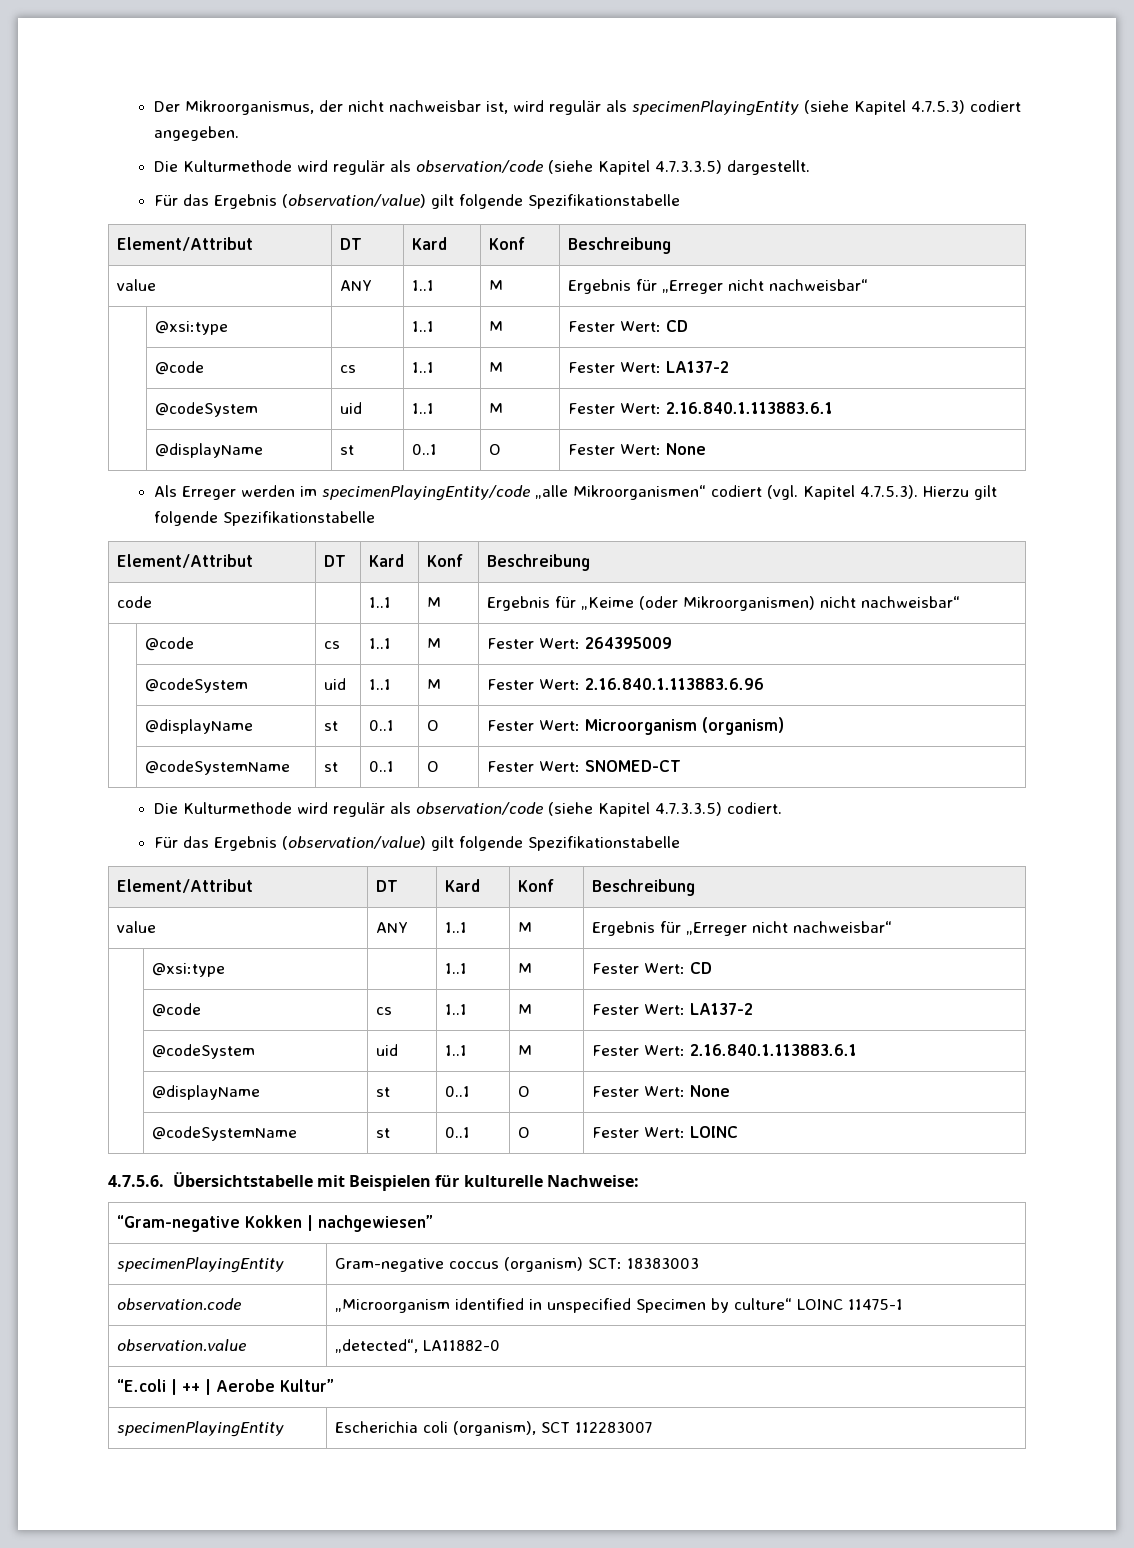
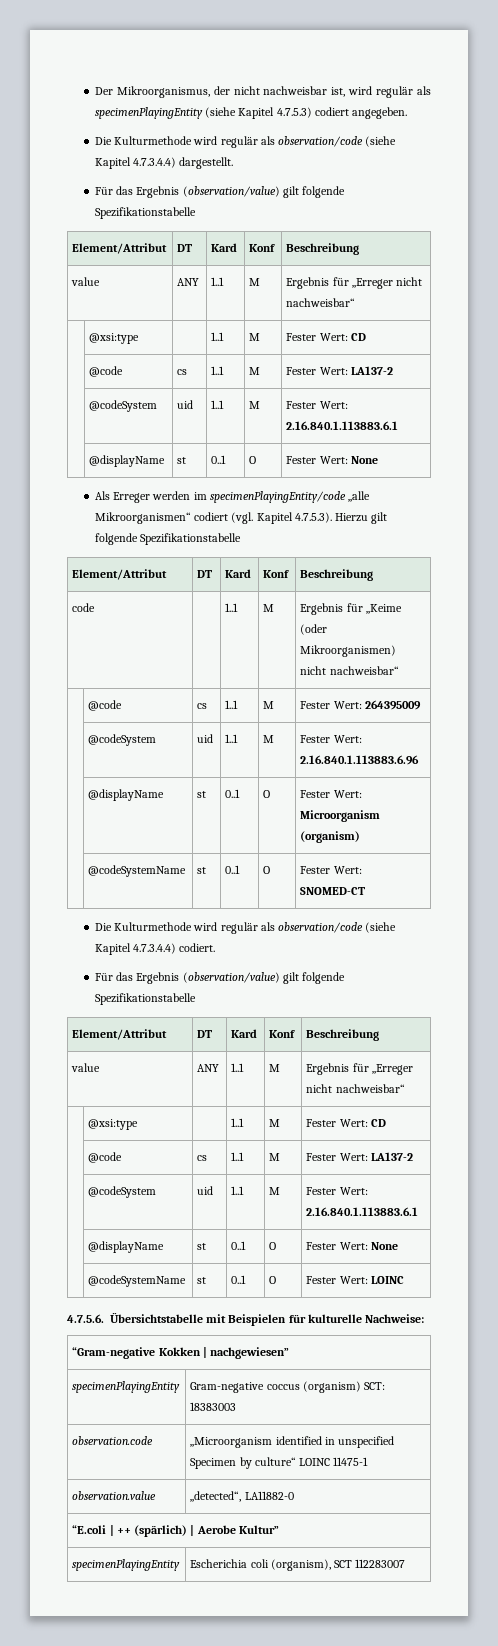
[654,160,722,174] 4.7.3.3.5) -> [133,157,177,168] 4.7.3.4.4)
[654,802,722,816] 4.7.3.3.5) -> [133,943,177,954] 4.7.3.4.4)
(200, 1387) none -> [134,1525,188,1537] (spärlich)

